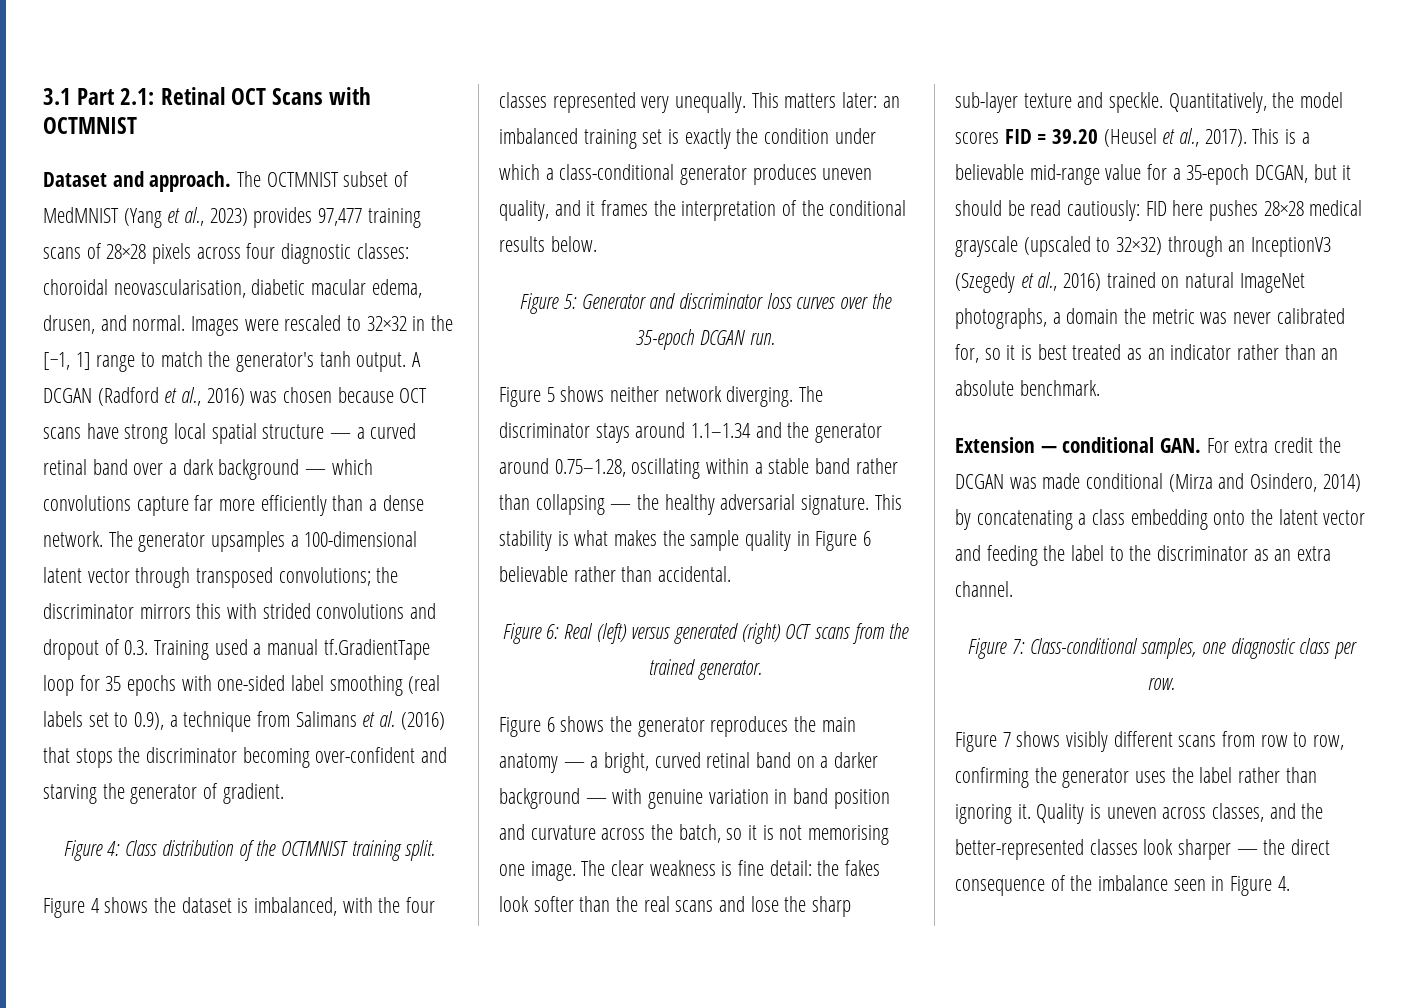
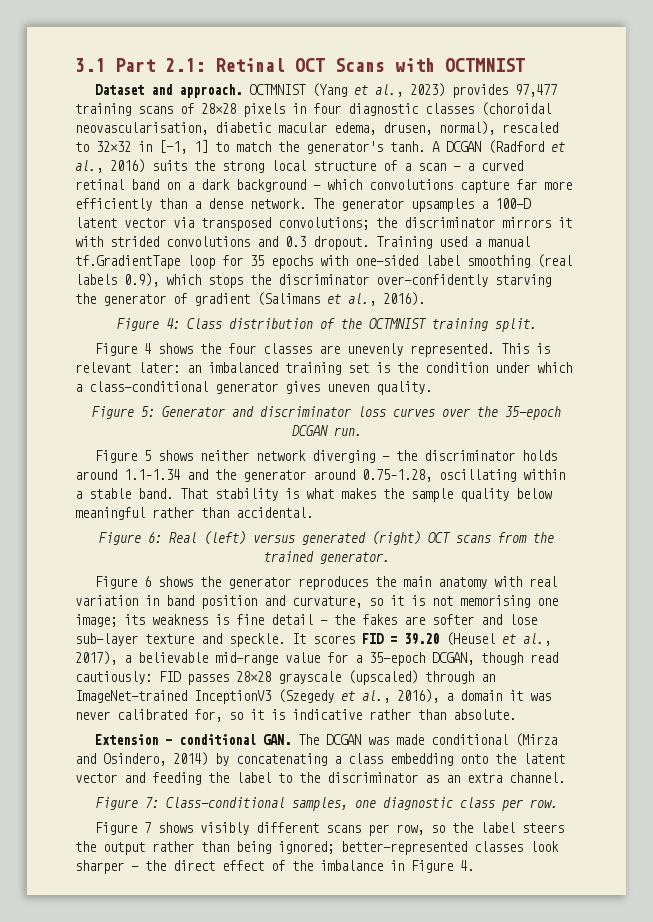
[237,171,410,187] [43,207,119,223] The OCTMNIST subset of MedMNIST -> [249,84,307,95] OCTMNIST
[196,247,241,259] across -> [292,103,306,114] in
[356,243,409,259] [43,279,108,295] classes: choroidal -> [425,102,551,116] classes (choroidal
[100,315,279,336] and normal. Images were -> [439,121,495,135] normal),
[431,315,454,331] the -> (152, 146) none
[96,355,136,372] range -> (208, 146) none
[319,351,407,372] tanh output. -> [390,141,425,152] tanh.
[250,387,428,403] [43,423,325,444] was chosen because OCT scans have strong local spatial structure -> [152,160,446,173] suits the strong local structure of a scan
[133,463,164,475] over -> [166,182,180,190] on
[304,531,418,547] [43,567,191,588] 100-dimensional latent vector through -> [495,198,531,209] [75,217,194,228] 100-D latent vector via
[196,603,222,619] this -> [558,217,572,228] it
[43,639,149,660] dropout of 0.3. -> [285,236,369,250] 0.3 dropout.
[88,711,445,732] [43,747,448,768] [43,783,284,804] set to 0.9), a technique from Salimans et al. (2016) that stops the discriminator becoming over-confident and starving the generator of gradient. -> [124,273,551,288] [75,292,425,306] 0.9), which stops the discriminator over-confidently starving the generator of gradient (Salimans et al., 2016).
[181,897,436,916] [499,92,837,113] dataset is imbalanced, with the four classes represented very unequally. This matters -> [228,343,551,357] [75,362,131,373] four classes are unevenly represented. This is relevant
[684,128,731,149] exactly -> (390, 367) none
[752,164,873,185] [499,200,907,221] [499,236,597,252] produces uneven quality, and it frames the interpretation of the conditional results below. -> [285,381,432,395] gives uneven quality.
[726,386,824,407] [499,422,630,443] diverging. The discriminator stays -> [312,450,558,463] diverging — the discriminator holds
[815,458,898,474] [499,494,902,515] band rather than collapsing — the healthy adversarial signature. This -> [138,488,208,499] band. That
[796,531,872,551] [499,566,568,582] in Figure 6 believable -> [516,488,552,499] [75,507,145,520] below meaningful
[563,752,879,773] [499,788,704,809] — a bright, curved retinal band on a darker background — with genuine -> [494,576,558,587] with real
[530,824,721,843] curvature across the batch, -> [292,596,362,608] curvature,
[530,860,881,881] [499,896,852,917] image. The clear weakness is fine detail: the fakes look softer than the real scans and lose the sharp -> [75,614,537,627] image; its weakness is fine detail — the fakes are softer and lose
[1168,92,1344,113] Quantitatively, the model -> [292,633,306,644] It
[1204,128,1297,147] 2017). This is -> [75,651,117,665] 2017),
[1313,164,1352,180] [955,200,1363,221] [955,236,1163,257] but it should be read cautiously: FID here pushes 28×28 medical grayscale (upscaled to 32×32) -> [481,652,558,665] [75,670,418,685] though read cautiously: FID passes 28×28 grayscale (upscaled)
(1246, 246) none -> [75,690,187,703] ImageNet-trained
[1063,272,1305,293] [955,308,1195,329] 2016) trained on natural ImageNet photographs, a domain the metric -> [397,689,523,703] 2016), a domain it
[1037,344,1339,360] [955,380,1100,396] best treated as an indicator rather than an absolute benchmark. -> [292,709,516,720] indicative rather than absolute.
[1206,437,1341,453] For extra credit the -> [298,734,320,745] The
[1222,731,1345,750] [955,767,1317,788] [955,803,1324,824] from row to row, confirming the generator uses the label rather than ignoring it. Quality is uneven across classes, and the -> [368,822,565,836] [75,841,334,855] per row, so the label steers the output rather than being ignored;
[955,879,1045,896] consequence -> [222,860,264,871] effect
[1173,879,1206,891] seen -> (383, 865) none

